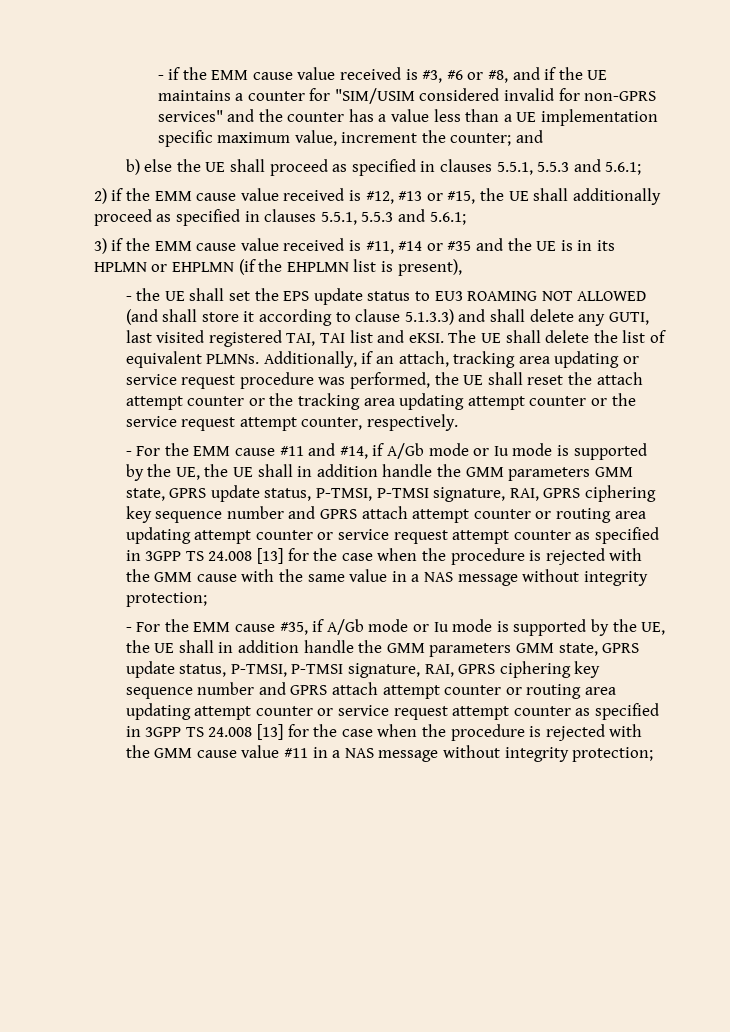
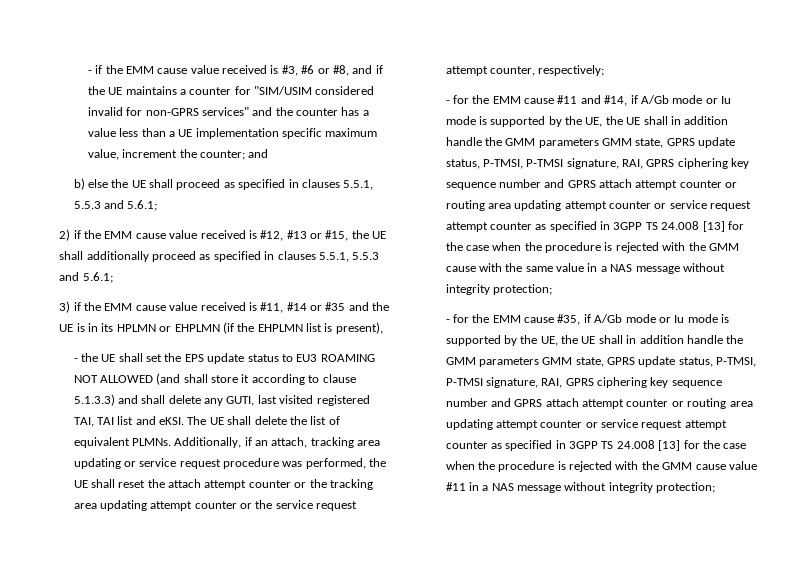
[367,414,459,431] [125,446,161,456] respectively. // - For -> [538,65,605,76] [445,95,469,104] respectively; // - for
[136,622,161,632] For -> [452,314,469,323] for

